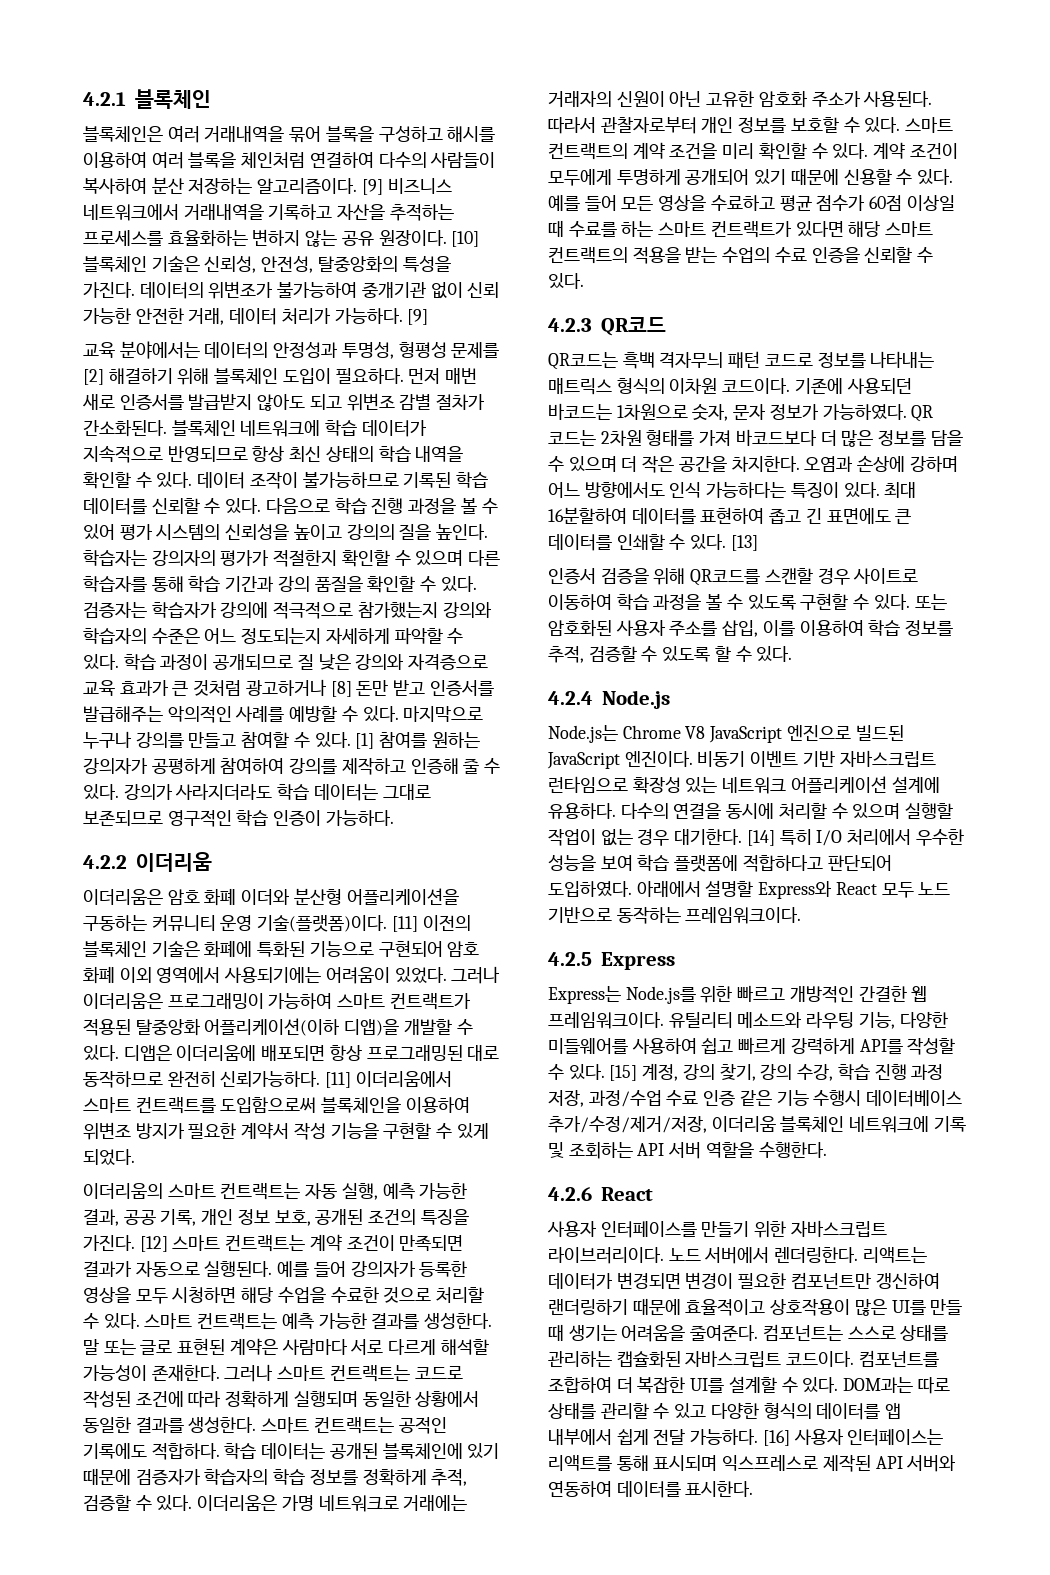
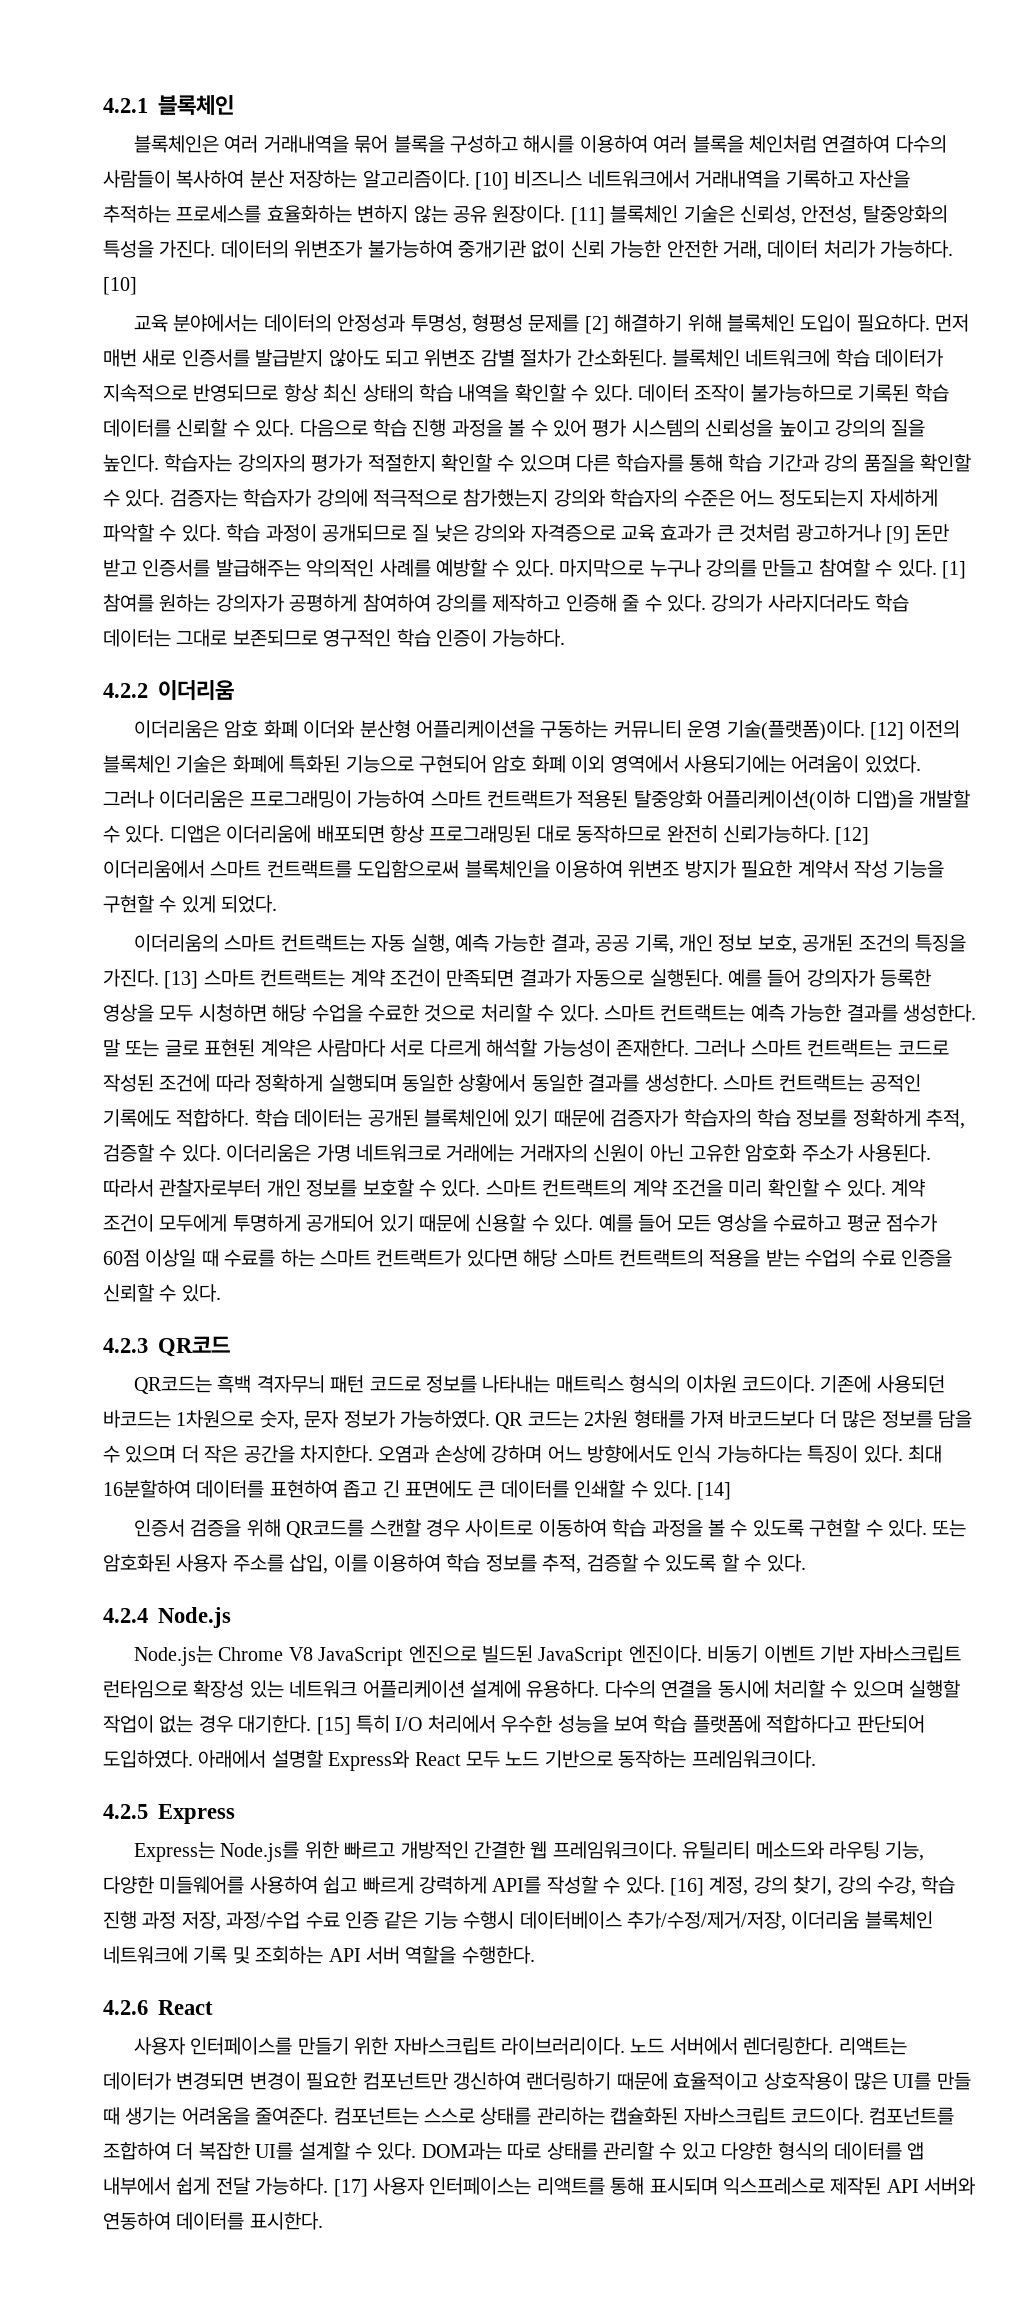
[361,179,383,195] [9] -> [475,172,509,190] [10]
[451,231,480,247] [10] -> [570,207,605,225] [11]
[407,309,429,325] [9] -> [103,277,137,295] [10]
[330,681,352,697] [8] -> [885,526,910,544] [9]
[391,916,418,932] [11] -> [870,722,905,740] [12]
[325,1072,352,1088] [11] -> [835,827,870,845] [12]
[139,1236,168,1252] [12] -> [164,971,199,989] [13]
[730,535,758,551] [13] -> [697,1482,732,1500] [14]
[746,830,775,846] [14] -> [316,1717,351,1735] [15]
[609,1065,638,1081] [15] -> [669,1878,704,1896] [16]
[762,1430,790,1446] [16] -> [333,2179,368,2197] [17]

